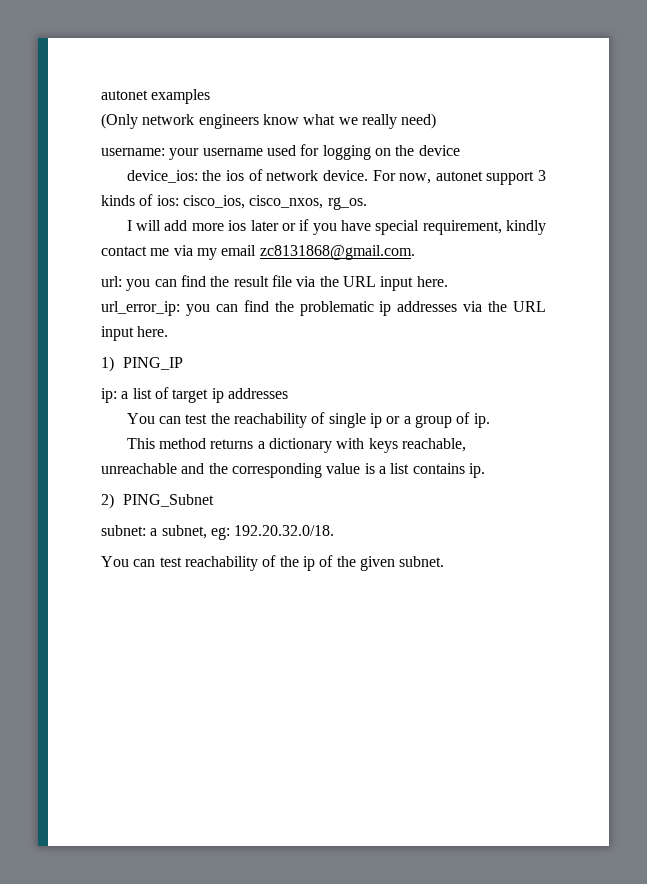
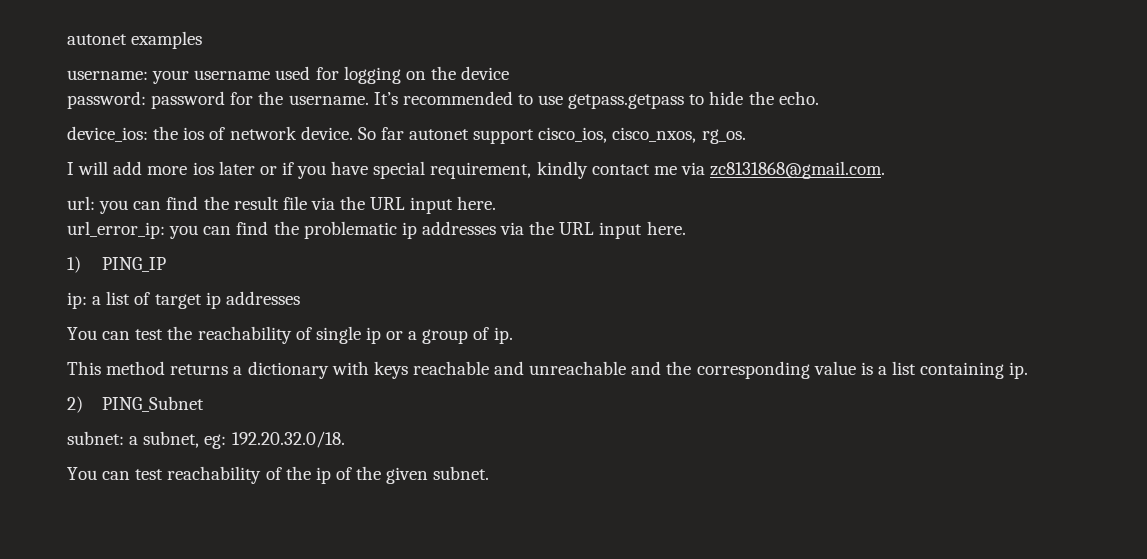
[101,113,437,129] // (Only network engineers know what we really need) -> (203, 40) none
(460, 150) none -> [67,91,819,109] // password: password for the username. It’s recommended to use getpass.getpass to hide the echo.
[372,170,546,185] [101,194,179,206] For now, autonet support 3 kinds of ios: -> [357,127,535,144] So far autonet support
[196,245,257,260] my email -> (705, 168) none
[401,438,466,452] reachable, -> [412,361,525,375] reachable and
[412,463,465,474] contains -> [920,362,1005,379] containing

